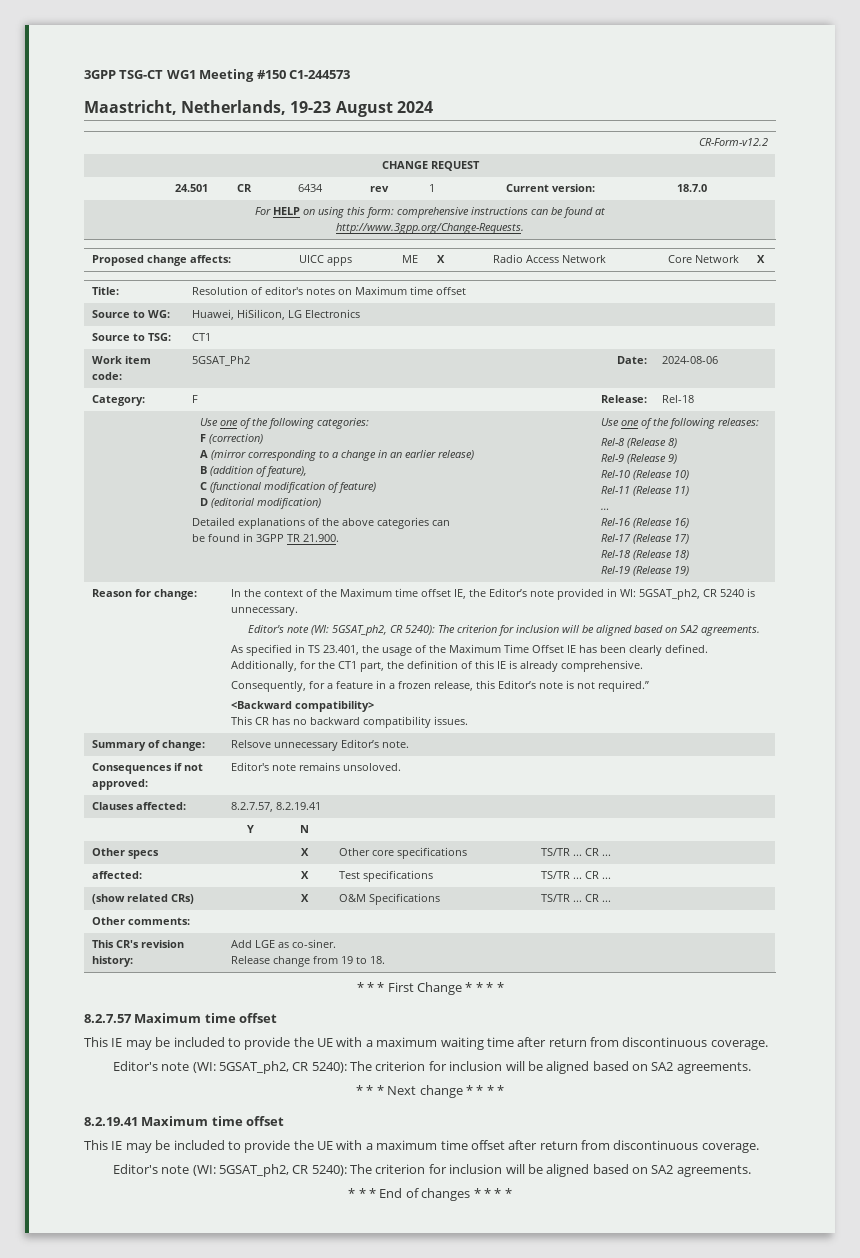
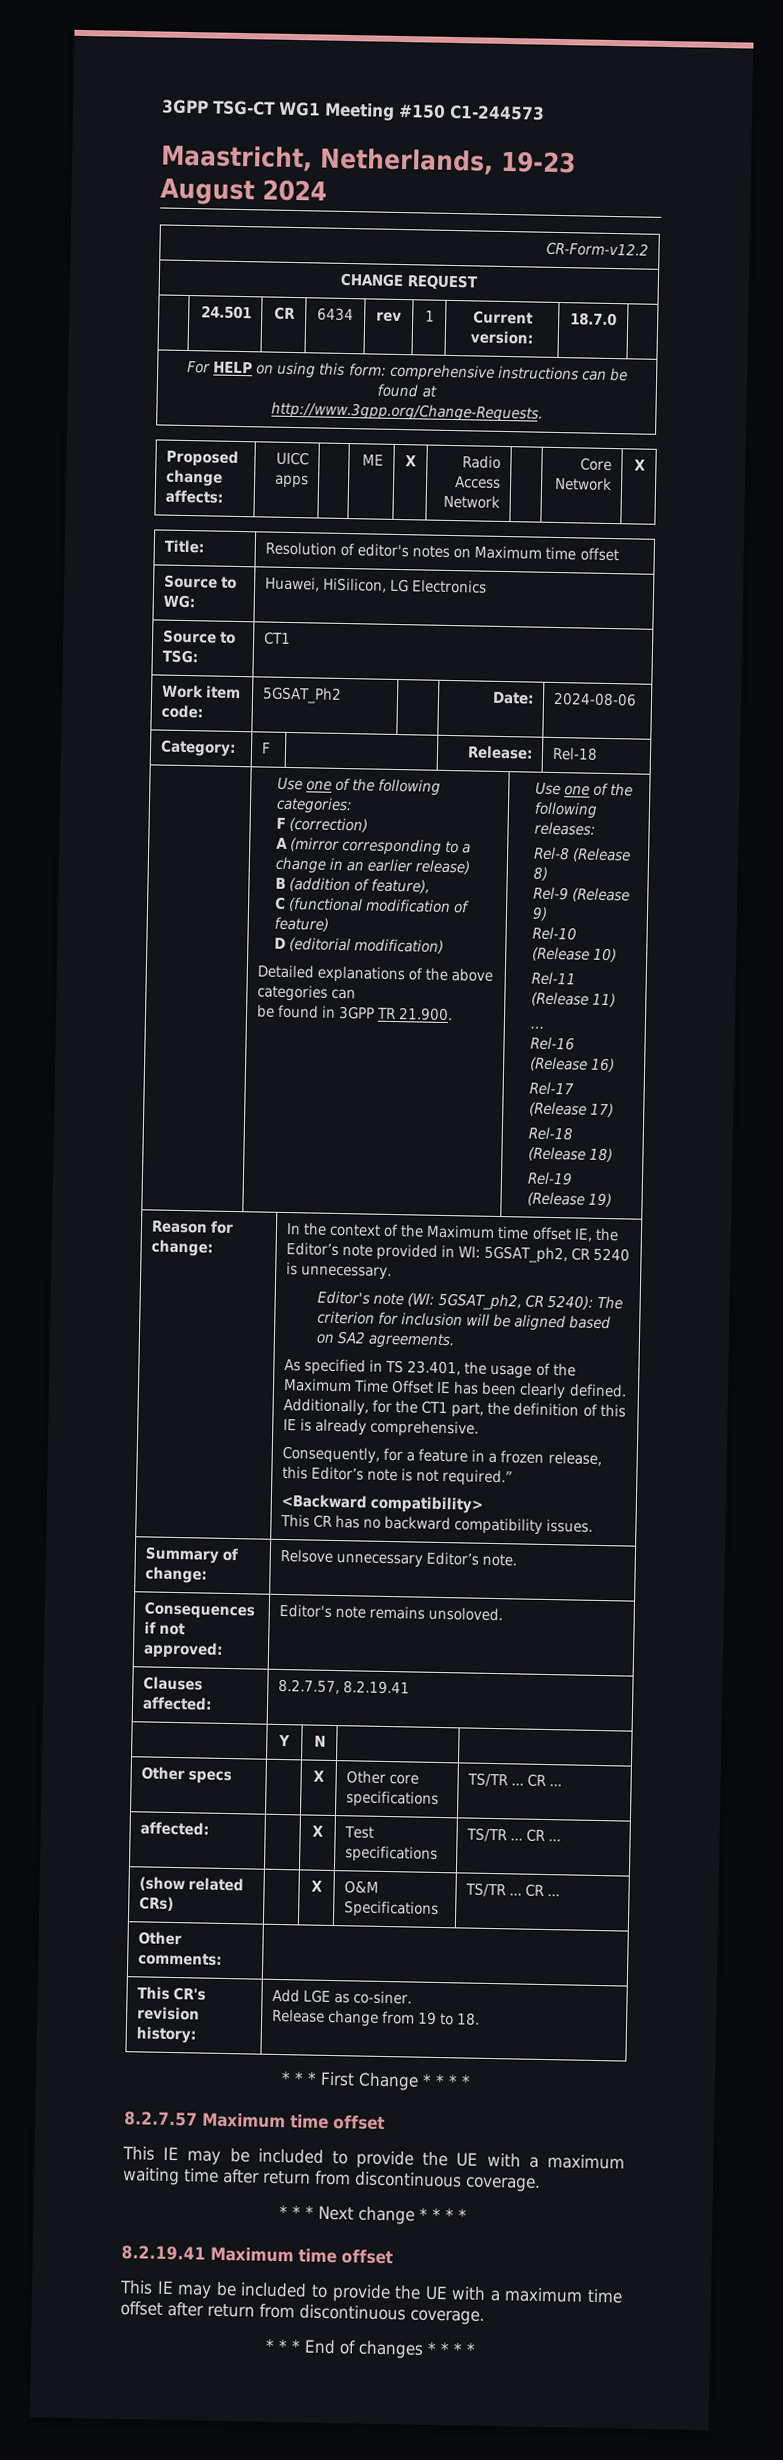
[112,1061,751,1074] // Editor's note (WI: 5GSAT_ph2, CR 5240): The criterion for inclusion will be aligned based on SA2 agreements. -> (541, 2184) none
[112,1164,751,1177] // Editor's note (WI: 5GSAT_ph2, CR 5240): The criterion for inclusion will be aligned based on SA2 agreements. -> (485, 2317) none

